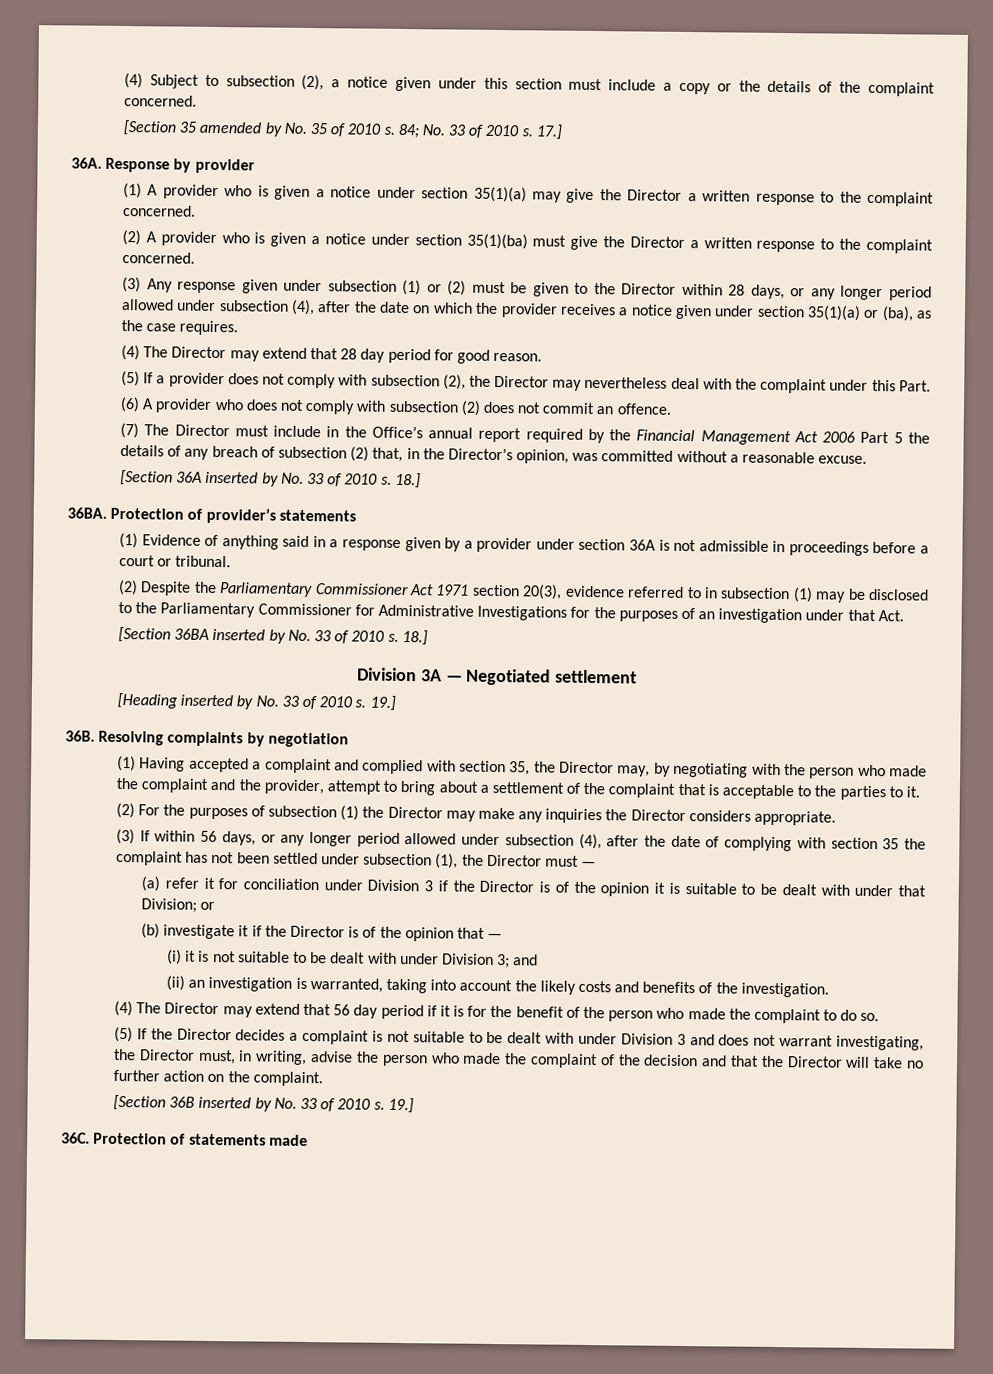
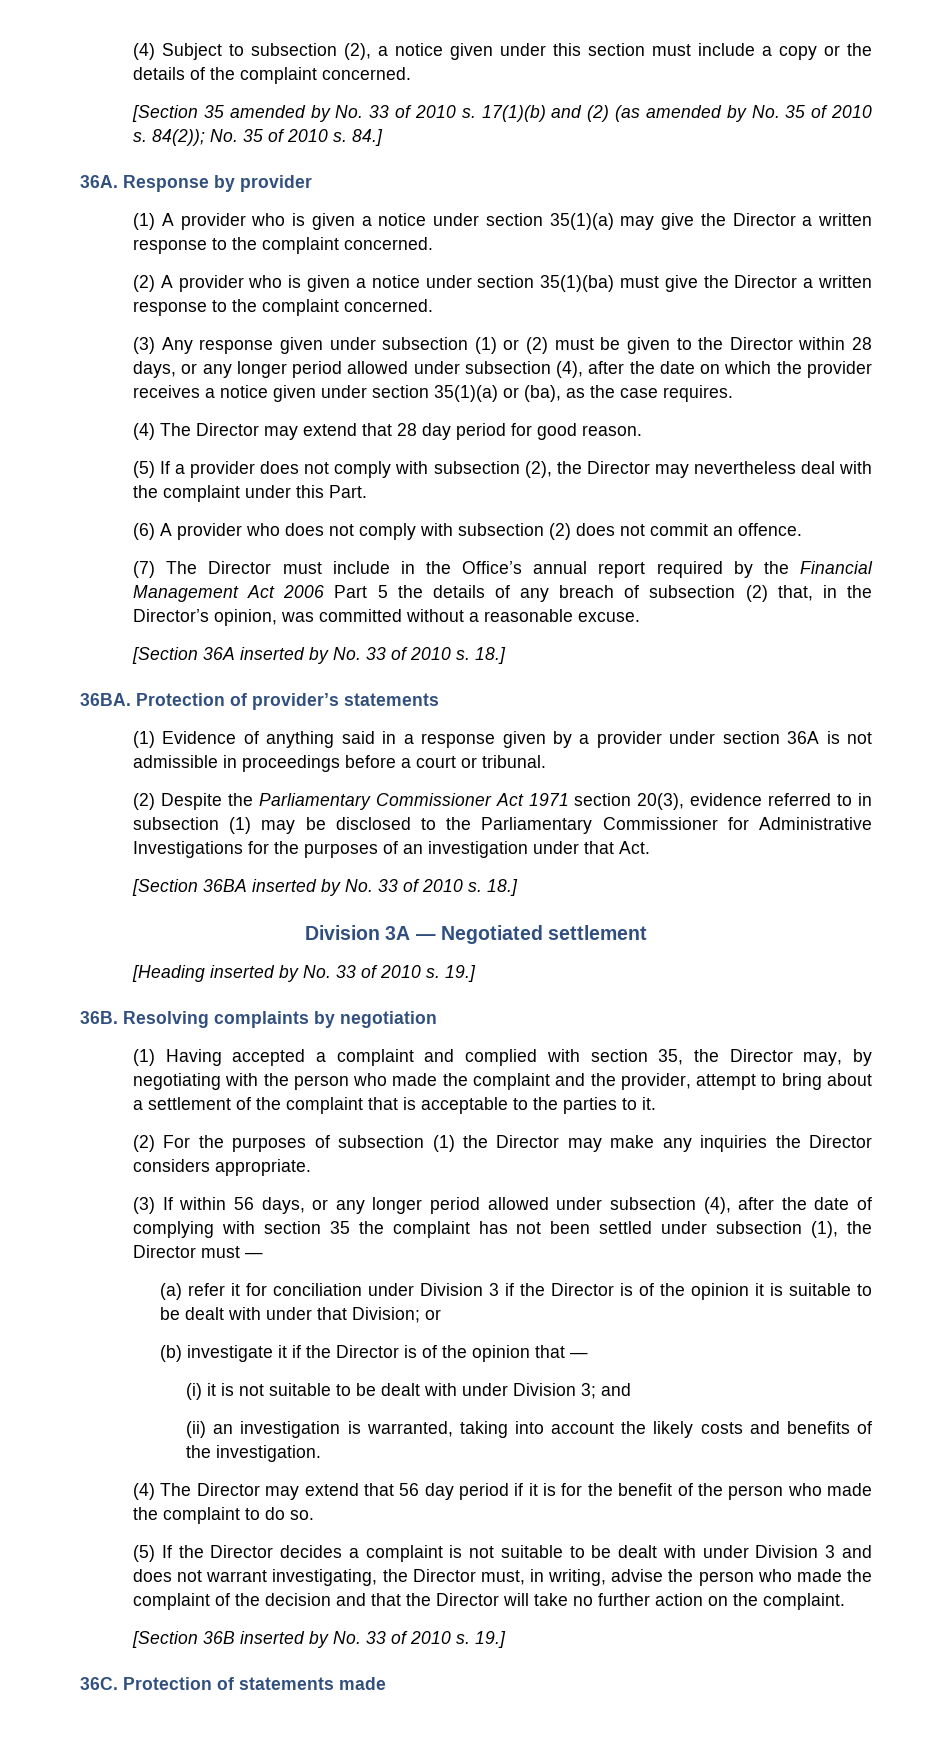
[309,122,562,140] 35 of 2010 s. 84; No. 33 of 2010 s. 17.] -> [369,105,873,122] [133,129,384,146] 33 of 2010 s. 17(1)(b) and (2) (as amended by No. 35 of 2010 s. 84(2)); No. 35 of 2010 s. 84.]

